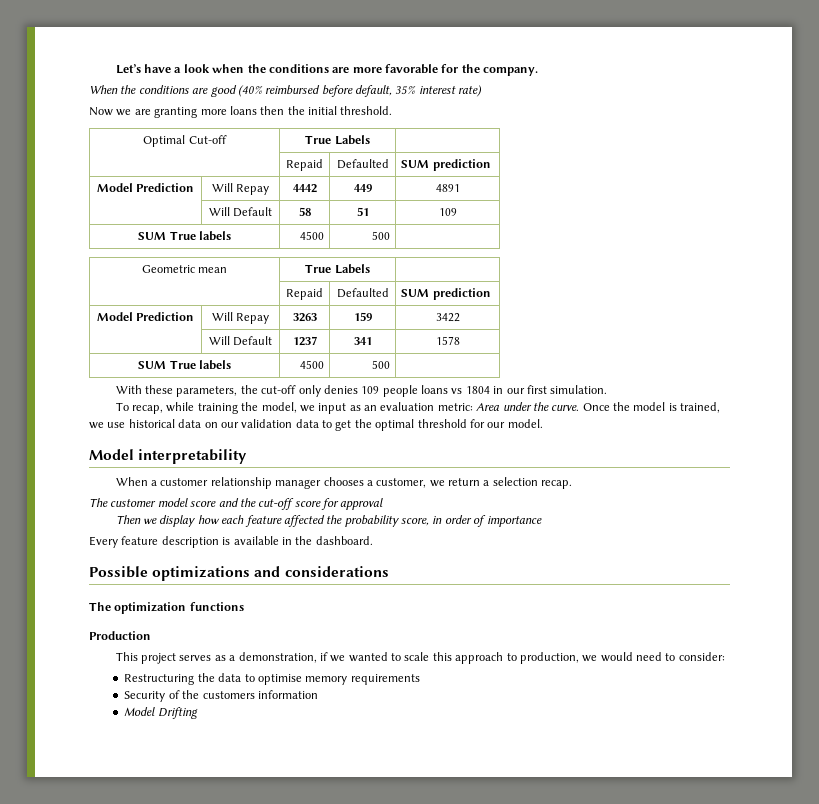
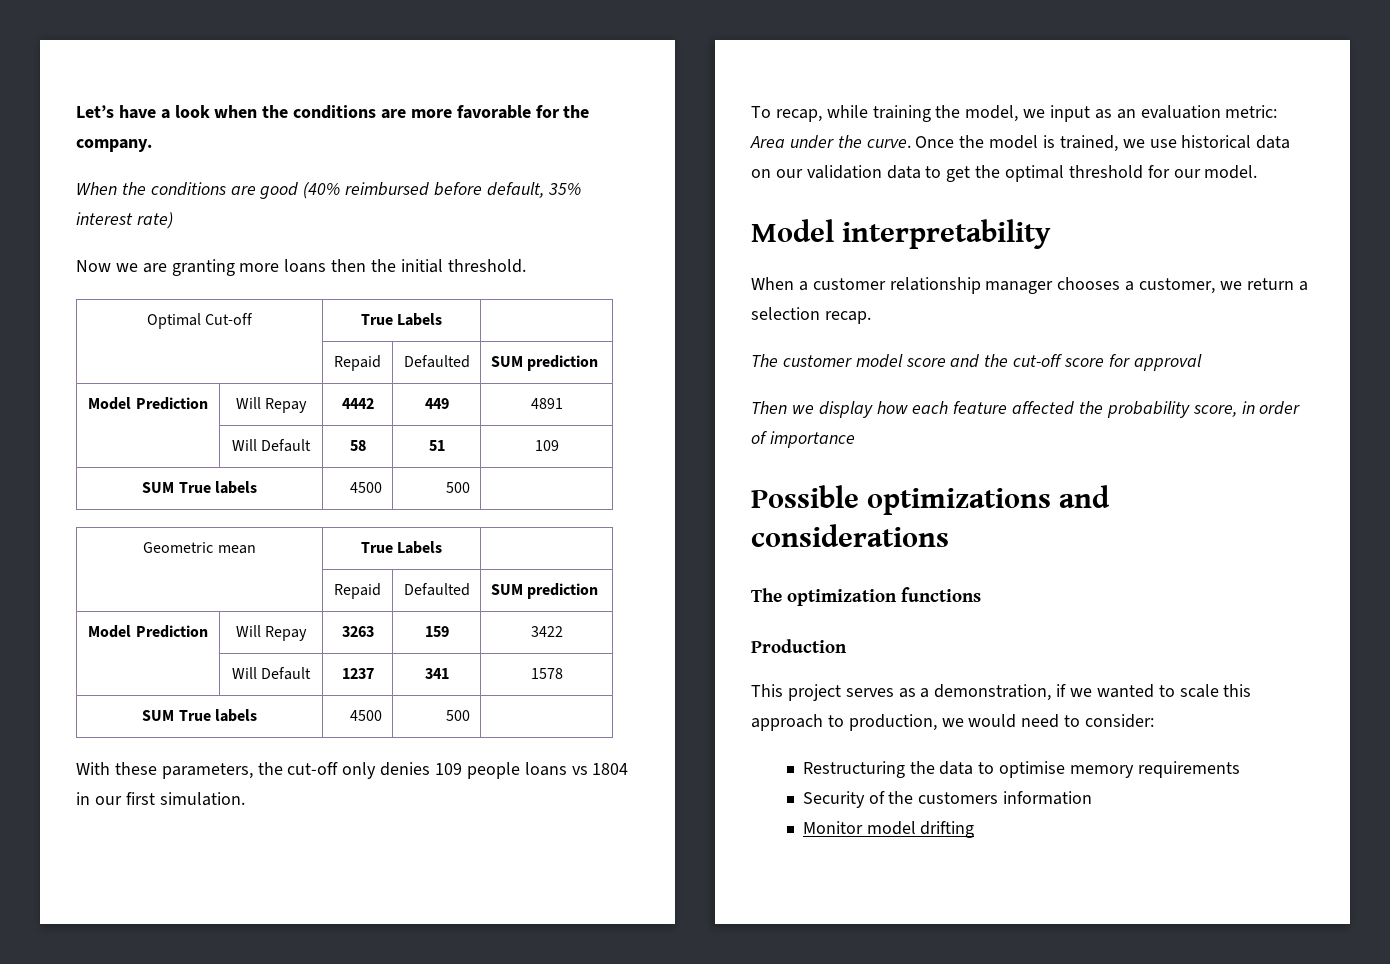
[89,536,373,548] // Every feature description is available in the dashboard. -> (855, 439) none
[124,707,198,719] Model Drifting -> [802,821,975,838] Monitor model drifting

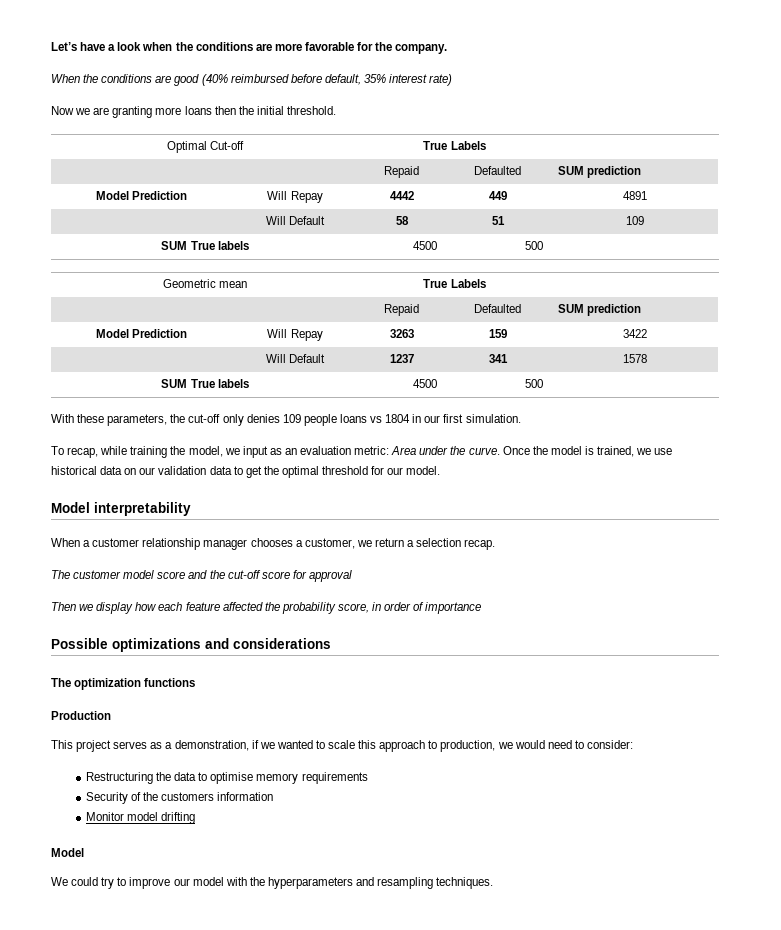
(975, 829) none -> [51,848,84,857] [51,877,494,889] // Model // We could try to improve our model with the hyperparameters and resampling techniques.

